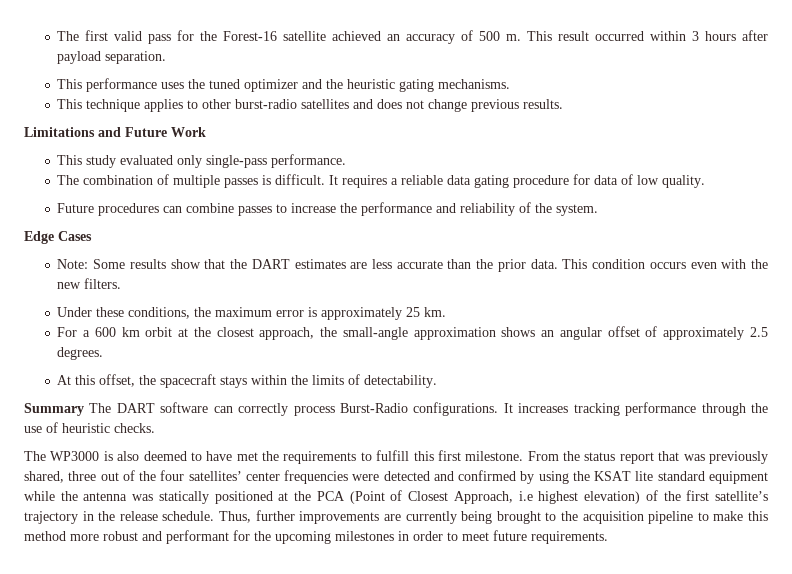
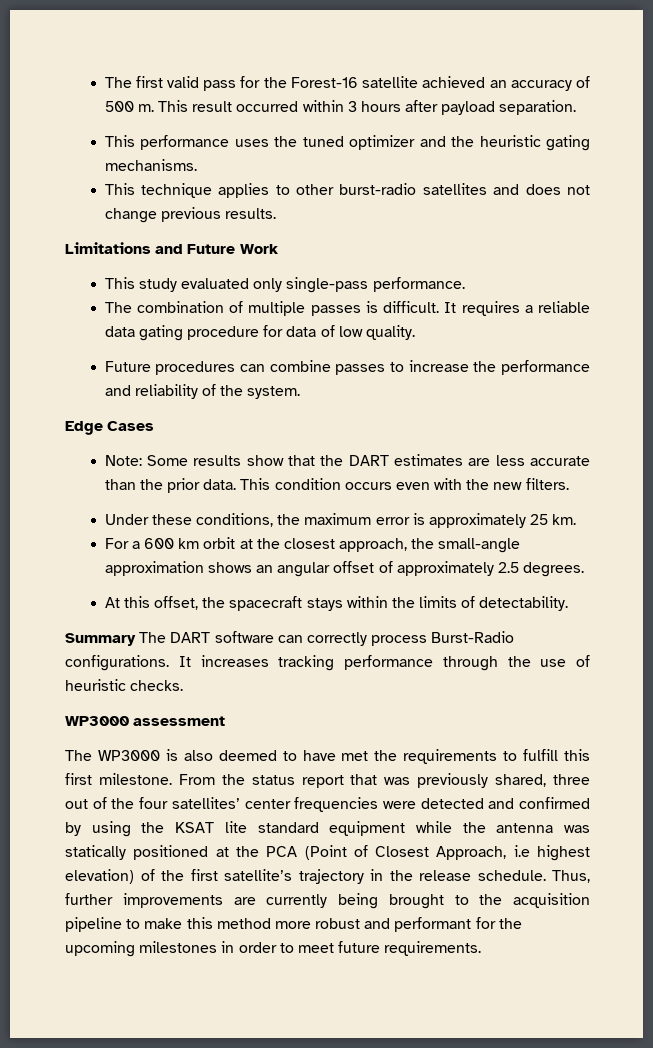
(155, 428) none -> [65,716,226,726] // WP3000 assessment

